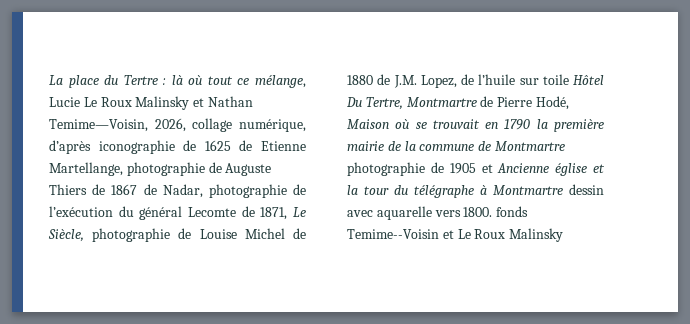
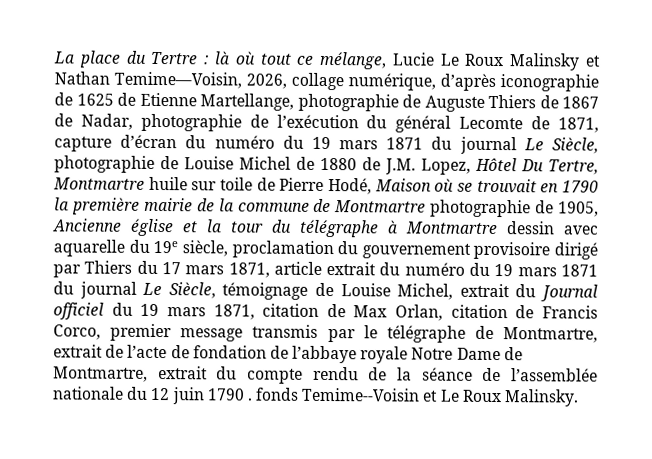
(288, 213) none -> [54,134,517,155] capture d’écran du numéro du 19 mars 1871 du journal
[461,74,569,85] de l’huile sur toile -> (471, 166) none
(477, 102) none -> [148,176,253,191] huile sur toile
[449,163,493,174] 1905 et -> [558,201,599,217] 1905,
[434,207,493,217] vers 1800. -> [128,239,598,260] [53,260,599,278] [53,281,599,302] [53,302,598,321] [53,323,598,343] [53,344,523,364] [53,366,598,384] [52,386,253,405] du 19e siècle, proclamation du gouvernement provisoire dirigé par Thiers du 17 mars 1871, article extrait du numéro du 19 mars 1871 du journal Le Siècle, témoignage de Louise Michel, extrait du Journal officiel du 19 mars 1871, citation de Max Orlan, citation de Francis Corco, premier message transmis par le télégraphe de Montmartre, extrait de l’acte de fondation de l’abbaye royale Notre Dame de Montmartre, extrait du compte rendu de la séance de l’assemblée nationale du 12 juin 1790 .
[509,228,564,242] Malinsky -> [504,389,580,407] Malinsky.

